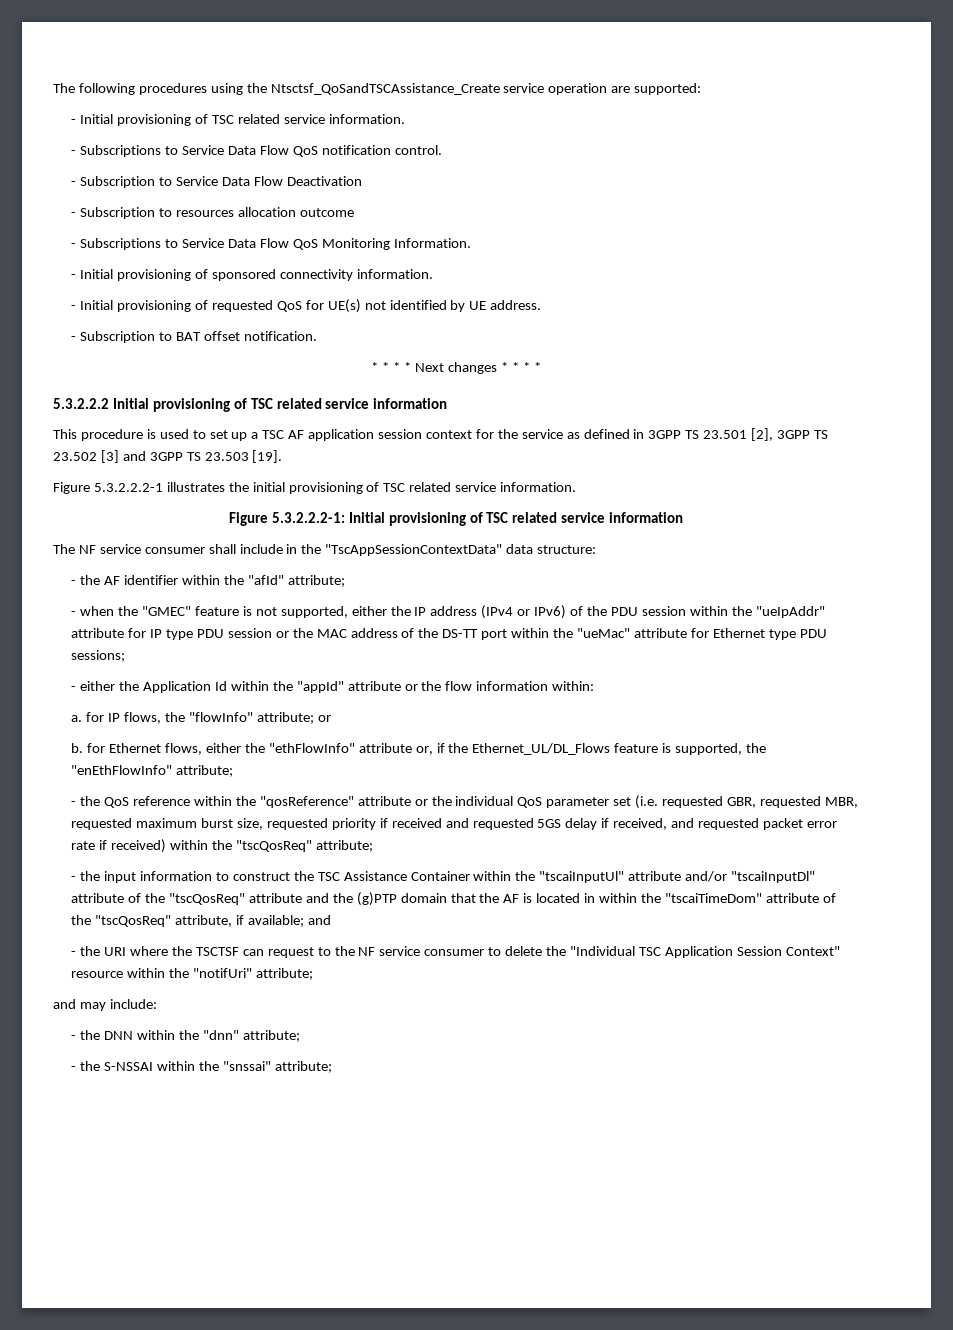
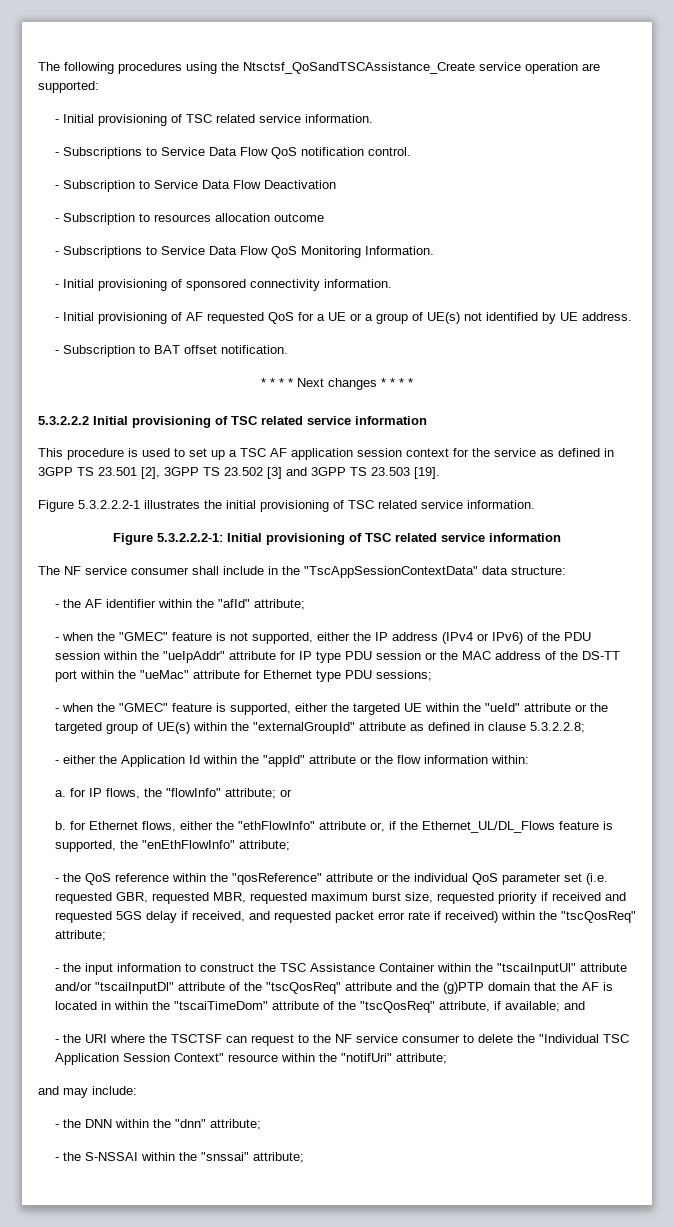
(209, 305) none -> [185,312,203,321] AF
(324, 305) none -> [316,312,423,324] a UE or a group of
(126, 656) none -> [54,703,608,715] [54,722,585,734] // - when the "GMEC" feature is supported, either the targeted UE within the "ueId" attribute or the targeted group of UE(s) within the "externalGroupId" attribute as defined in clause 5.3.2.2.8;

